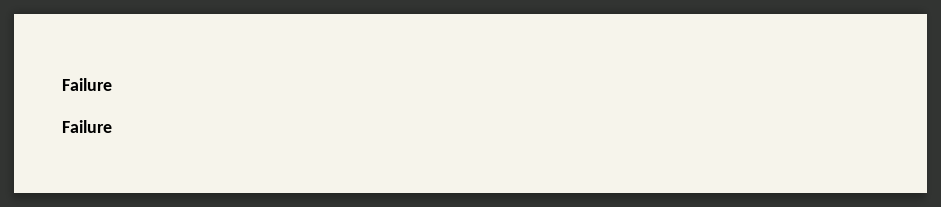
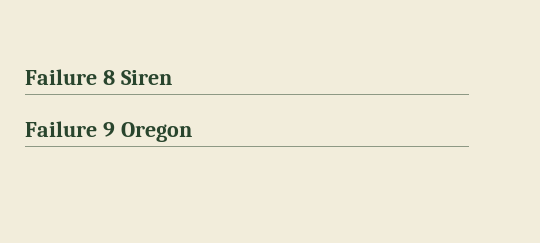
[62,78,112,91] [62,120,112,133] Failure // Failure -> [25,69,172,85] [25,121,192,142] Failure 8 Siren // Failure 9 Oregon

